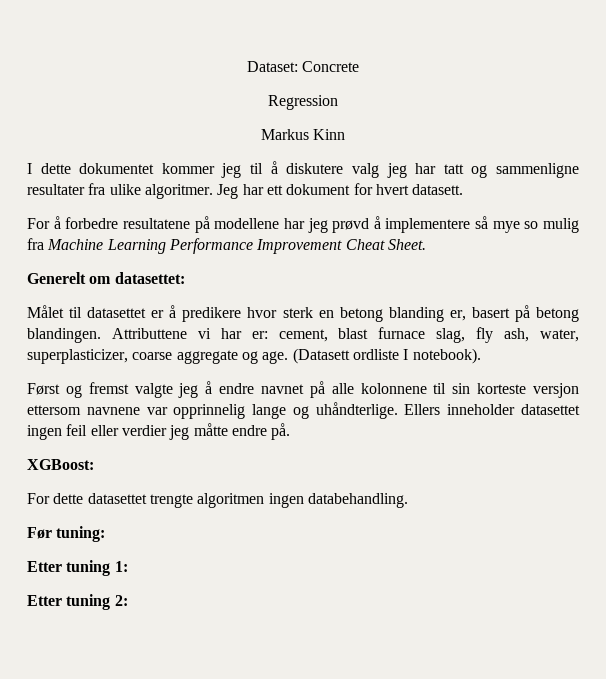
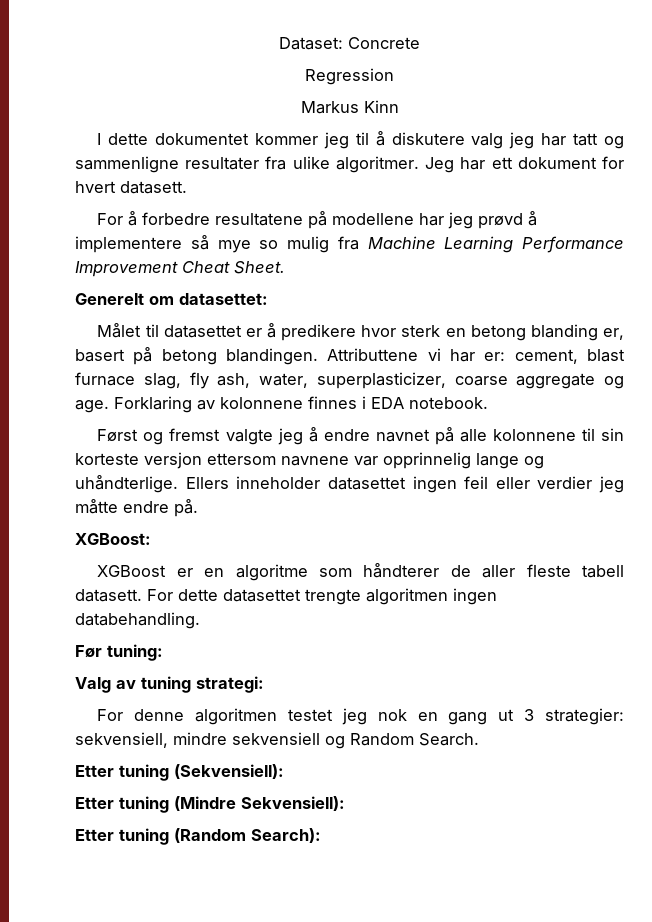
[292,348,481,364] (Datasett ordliste I notebook). -> [114,396,488,413] Forklaring av kolonnene finnes i EDA notebook.
(94, 464) none -> [97,563,624,581] [75,589,142,602] XGBoost er en algoritme som håndterer de aller fleste tabell datasett.
[27,560,128,576] [27,594,128,610] Etter tuning 1: // Etter tuning 2: -> [75,676,264,693] [97,708,625,725] [75,732,479,749] [75,764,284,781] [75,796,345,813] [75,828,321,845] Valg av tuning strategi: // For denne algoritmen testet jeg nok en gang ut 3 strategier: sekvensiell, mindre sekvensiell og Random Search. // Etter tuning (Sekvensiell): // Etter tuning (Mindre Sekvensiell): // Etter tuning (Random Search):

